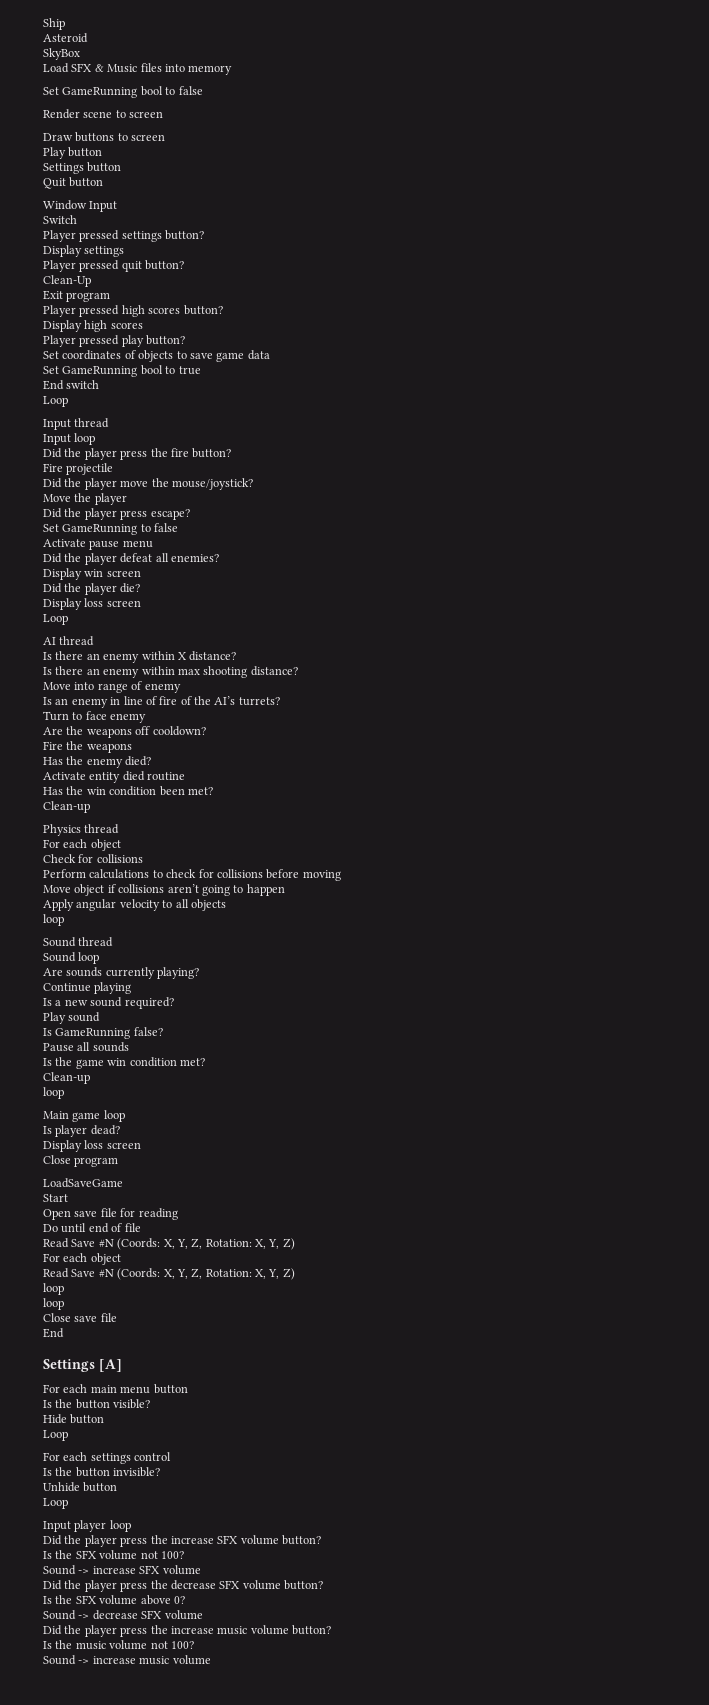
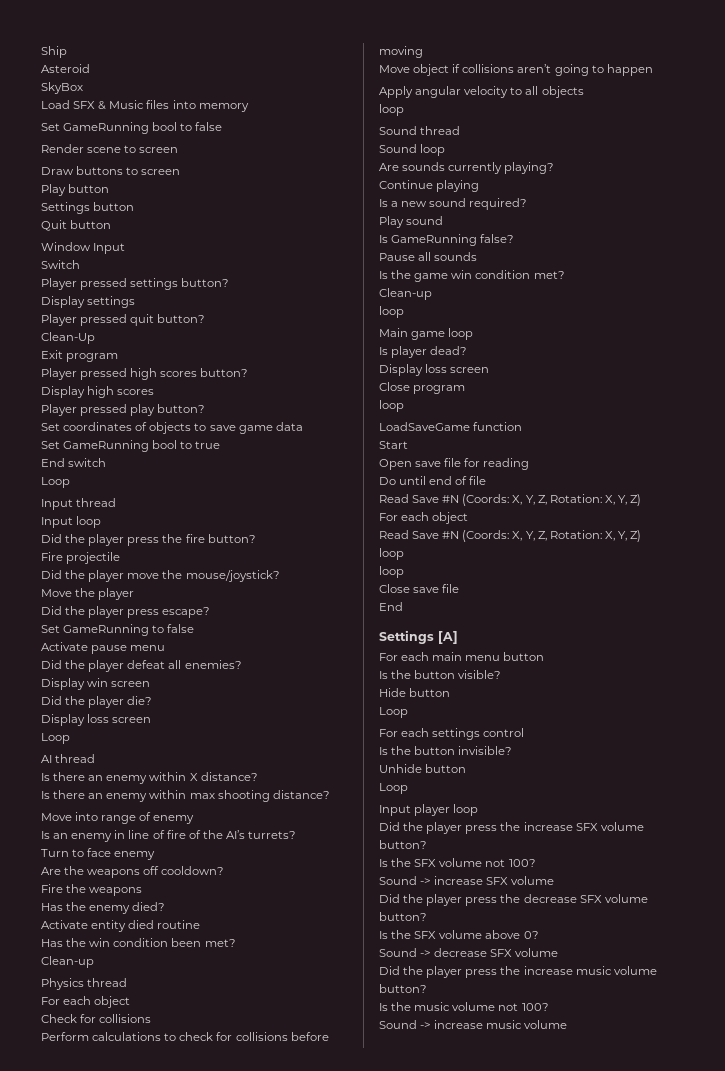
(119, 1162) none -> [379,400,404,412] // loop
(123, 1183) none -> [473,422,523,431] function

